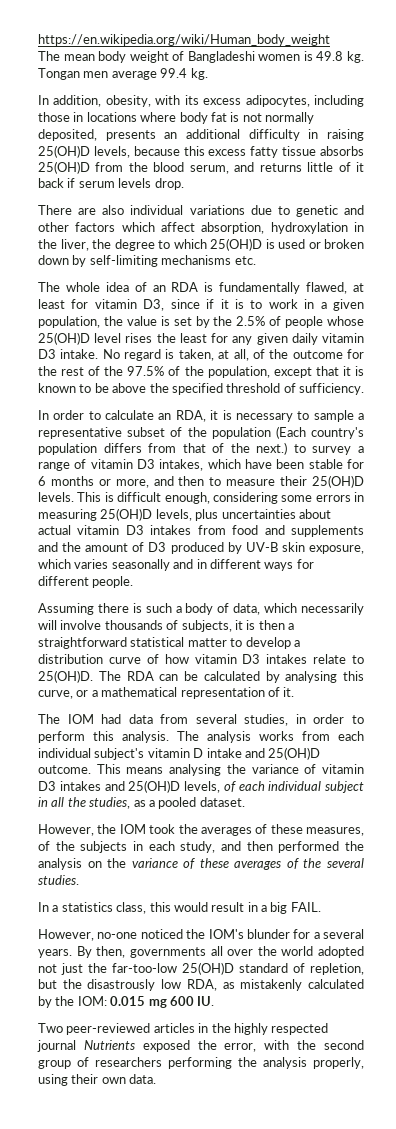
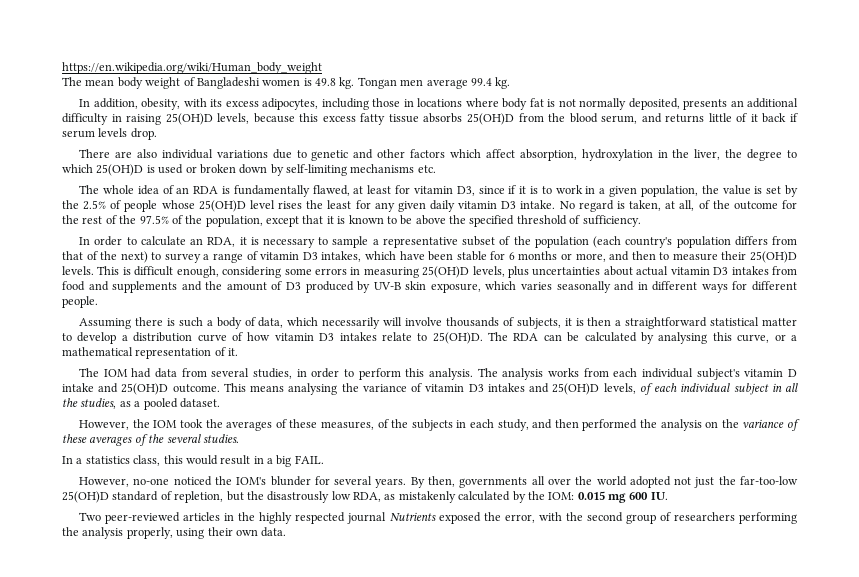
[275,426,306,439] (Each -> [593,236,622,248] (each
[256,442,288,455] next.) -> [120,251,148,263] next)
[313,932,320,939] a -> (330, 480) none

